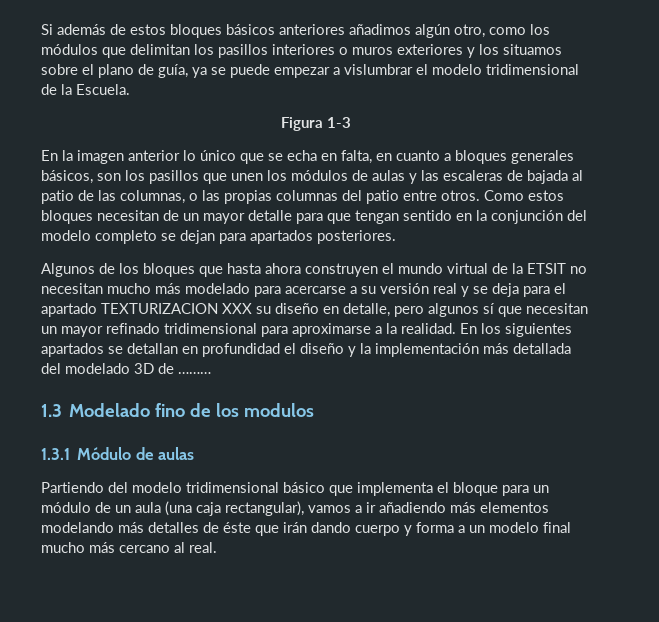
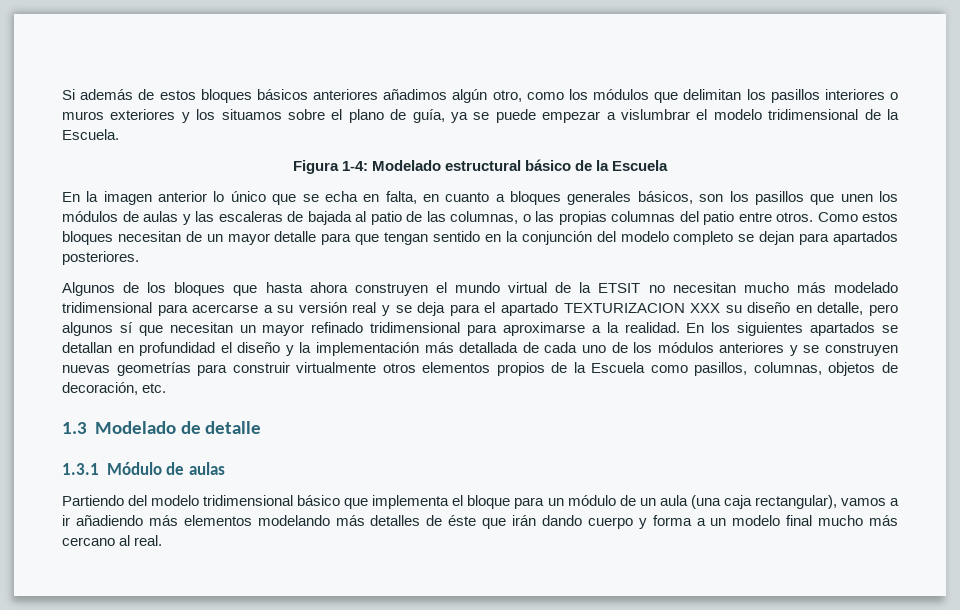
[326,117,351,128] 1-3 -> [341,159,669,171] 1-4: Modelado estructural básico de la Escuela
(250, 288) none -> [62,302,152,313] tridimensional
[41,363,211,374] [41,403,315,417] del modelado 3D de ……… // 1.3 Modelado fino de los modulos -> [522,342,898,356] [62,362,898,376] [62,382,167,395] [62,421,262,434] de cada uno de los módulos anteriores y se construyen nuevas geometrías para construir virtualmente otros elementos propios de la Escuela como pasillos, columnas, objetos de decoración, etc. // 1.3 Modelado de detalle

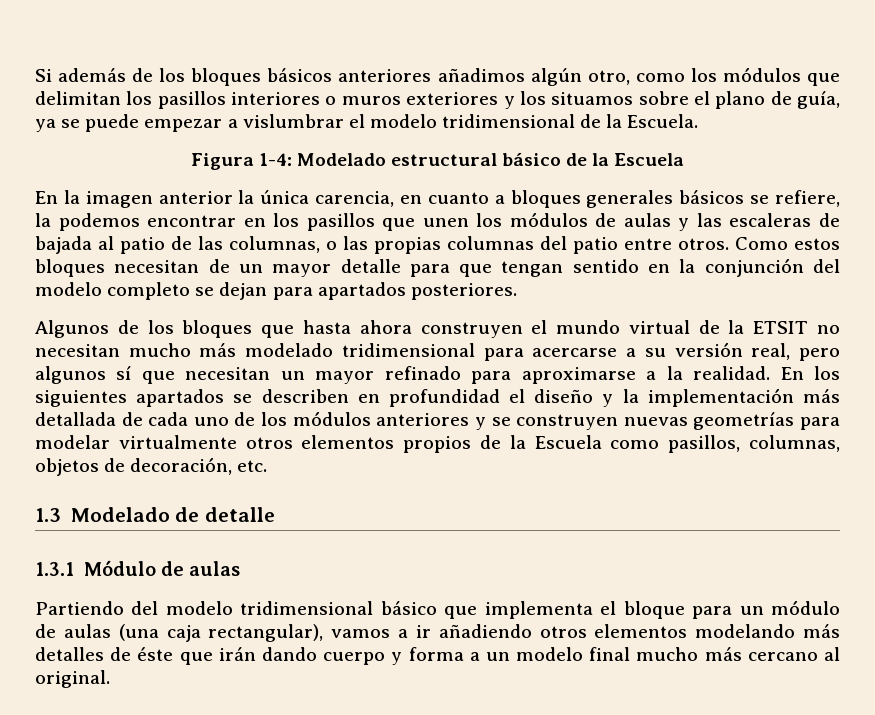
[159,90,196,100] estos -> [159,68,186,82] los
[213,191,417,205] lo único que se echa en falta, -> [238,190,395,207] la única carencia,
[637,191,724,204] básicos, son -> [679,190,841,207] [35,213,266,231] básicos se refiere, la podemos encontrar en
[352,302,864,316] real y se deja para el apartado TEXTURIZACION XXX su diseño en detalle, -> [751,343,791,360] real,
[370,322,461,333] tridimensional -> (461, 373) none
[62,342,112,353] detallan -> [261,389,349,403] describen
[232,362,290,373] construir -> [35,435,110,449] modelar
[639,495,688,506] un aula -> [63,624,111,638] aulas
[148,515,178,526] más -> [539,626,587,638] otros
[134,535,163,546] real. -> [35,670,110,688] original.

